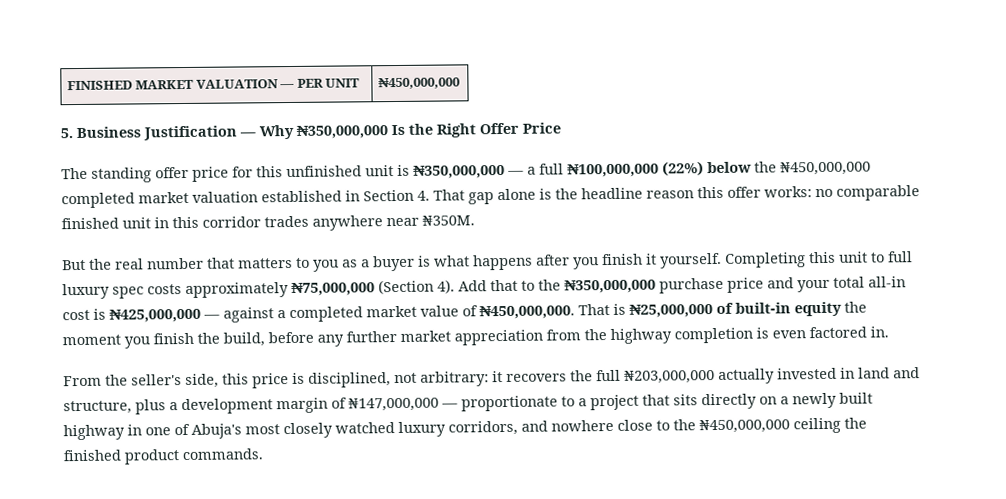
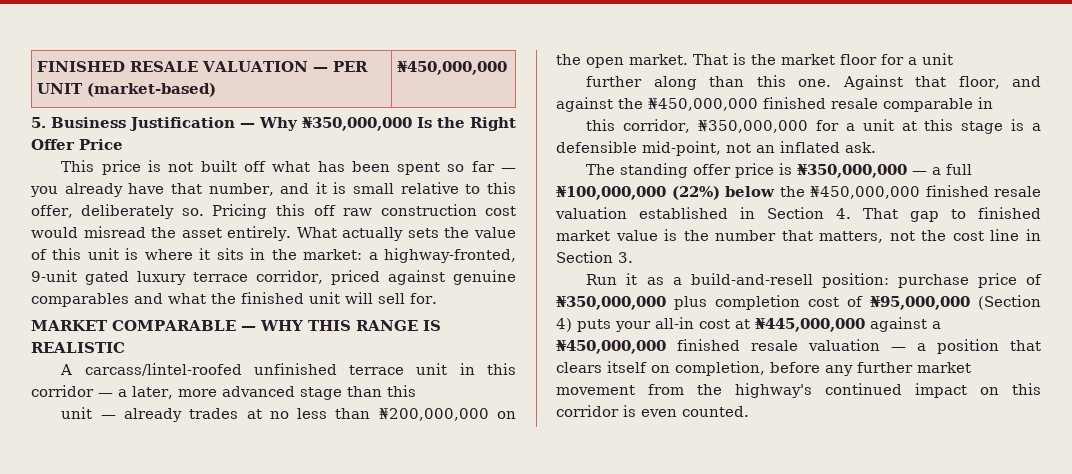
[135,79,195,90] MARKET -> [130,61,199,72] RESALE
(361, 83) none -> [87,83,217,97] (market-based)
(561, 128) none -> [61,160,516,175] [30,182,516,197] [31,204,516,219] [31,226,516,241] [31,248,516,263] [31,270,516,285] [31,292,437,307] [31,320,441,331] [31,342,125,353] [60,363,517,376] [31,385,416,400] [61,407,516,422] [556,53,953,68] [586,75,1041,90] [556,97,993,112] [586,119,1041,134] [556,141,876,156] // This price is not built off what has been spent so far — you already have that number, and it is small relative to this offer, deliberately so. Pricing this off raw construction cost would misread the asset entirely. What actually sets the value of this unit is where it sits in the market: a highway-fronted, 9-unit gated luxury terrace corridor, priced against genuine comparables and what the finished unit will sell for. // MARKET COMPARABLE — WHY THIS RANGE IS REALISTIC // A carcass/lintel-roofed unfinished terrace unit in this corridor — a later, more advanced stage than this // unit — already trades at no less than ₦200,000,000 on the open market. That is the market floor for a unit // further along than this one. Against that floor, and against the ₦450,000,000 finished resale comparable in // this corridor, ₦350,000,000 for a unit at this stage is a defensible mid-point, not an inflated ask.
[232,165,394,178] for this unfinished unit -> (775, 170) none
[61,191,189,209] completed market -> [925,185,1041,197] finished resale
[497,185,920,201] [61,215,475,231] [62,251,913,272] [62,276,906,300] [62,301,867,323] [62,332,265,349] alone is the headline reason this offer works: no comparable finished unit in this corridor trades anywhere near ₦350M. // But the real number that matters to you as a buyer is what happens after you finish it yourself. Completing this unit to full luxury spec costs approximately ₦75,000,000 (Section 4). Add that to the ₦350,000,000 purchase price and your total all-in cost is ₦425,000,000 — against a completed market value of ₦450,000,000. That is ₦25,000,000 of built-in equity the moment you finish the build, -> [951,207,1041,219] [556,229,1041,243] [556,251,633,263] [586,273,1042,288] [556,295,1041,310] [556,317,941,332] [556,339,1041,354] [556,361,765,376] to finished market value is the number that matters, not the cost line in Section 3. // Run it as a build-and-resell position: purchase price of ₦350,000,000 plus completion cost of ₦95,000,000 (Section 4) puts your all-in cost at ₦445,000,000 against a ₦450,000,000 finished resale valuation — a position that clears itself on completion,
[454,329,543,346] appreciation -> [556,385,635,395] movement
[610,326,889,344] [63,367,920,389] [63,392,873,415] [63,417,867,441] [63,448,263,465] highway completion is even factored in. // From the seller's side, this price is disciplined, not arbitrary: it recovers the full ₦203,000,000 actually invested in land and structure, plus a development margin of ₦147,000,000 — proportionate to a project that sits directly on a newly built highway in one of Abuja's most closely watched luxury corridors, and nowhere close to the ₦450,000,000 ceiling the finished product commands. -> [735,383,1041,398] [556,405,749,417] highway's continued impact on this corridor is even counted.

